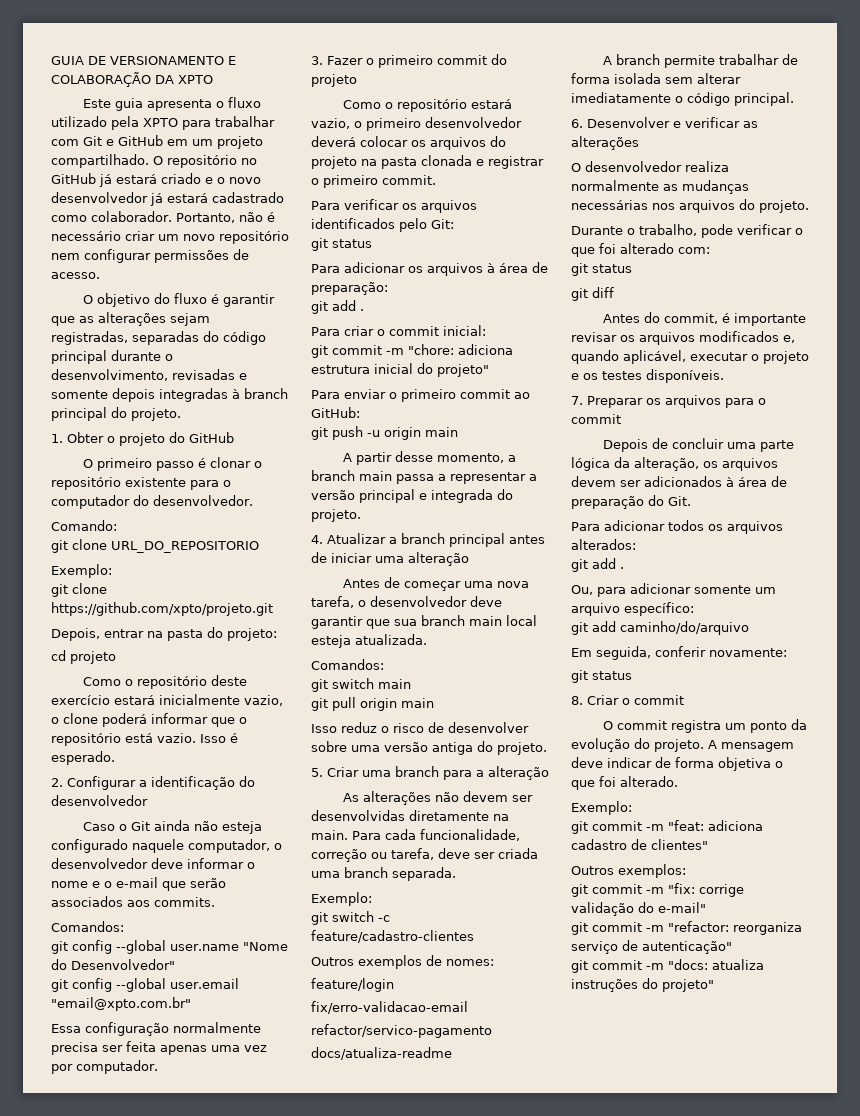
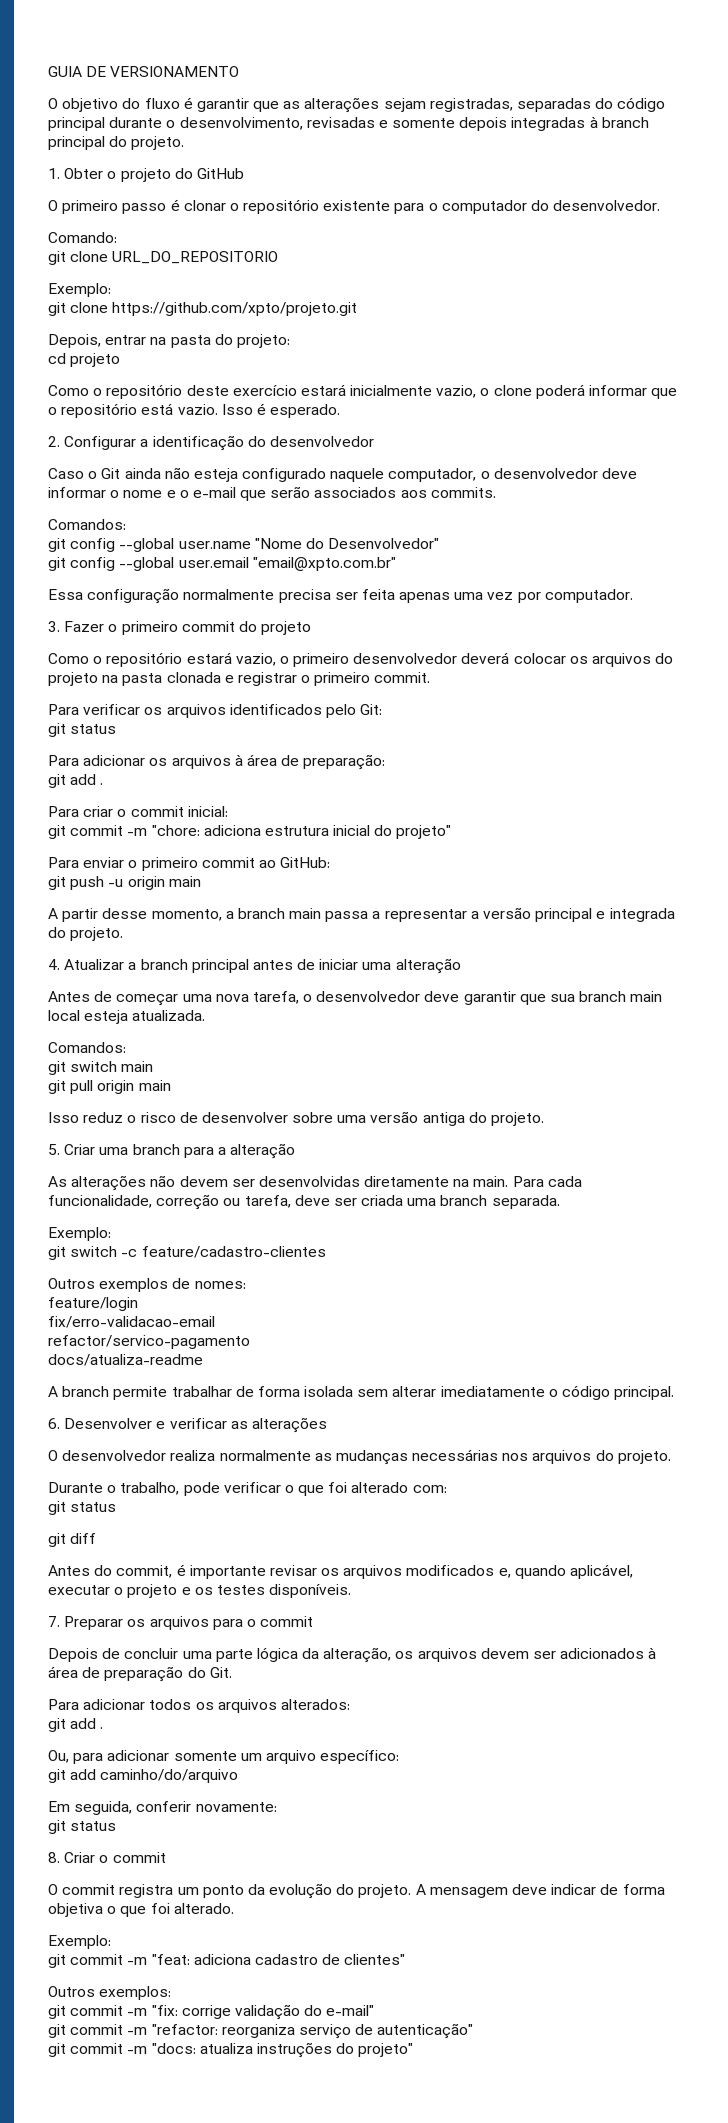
[228,56,236,65] [51,72,213,87] [83,97,262,111] [51,116,275,130] [51,135,263,149] [51,154,257,168] [51,173,261,187] [51,192,284,206] [51,211,275,223] [51,231,289,244] [51,249,249,263] [51,272,100,279] E COLABORAÇÃO DA XPTO // Este guia apresenta o fluxo utilizado pela XPTO para trabalhar com Git e GitHub em um projeto compartilhado. O repositório no GitHub já estará criado e o novo desenvolvedor já estará cadastrado como colaborador. Portanto, não é necessário criar um novo repositório nem configurar permissões de acesso. -> (240, 71) none

